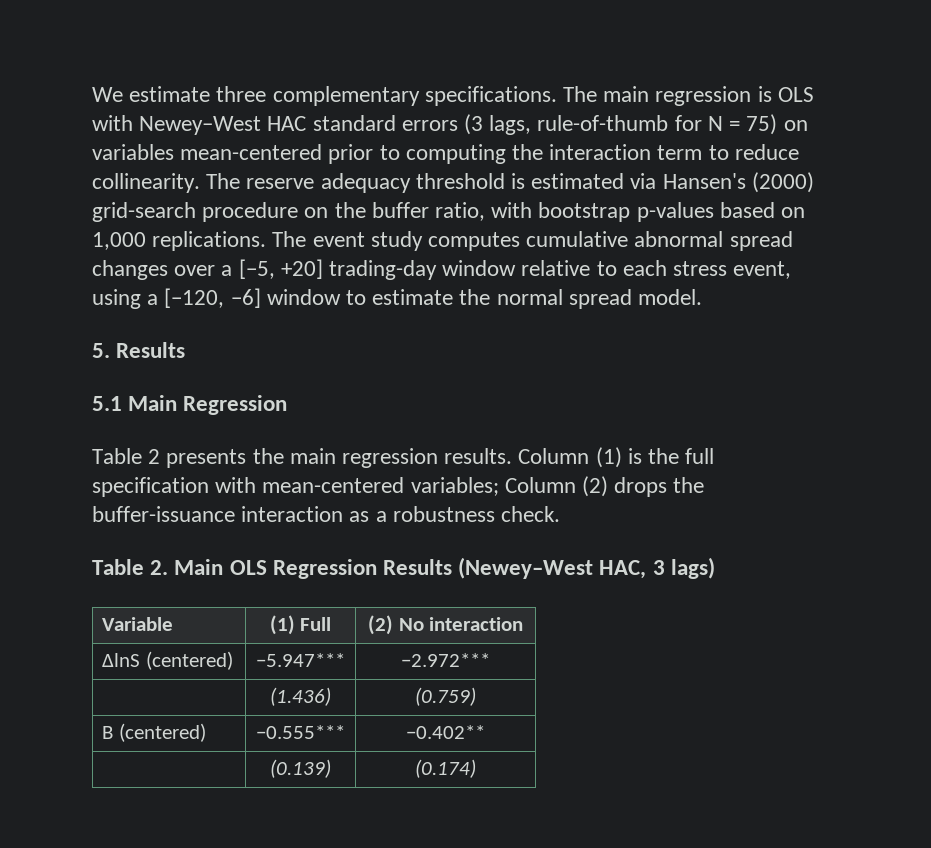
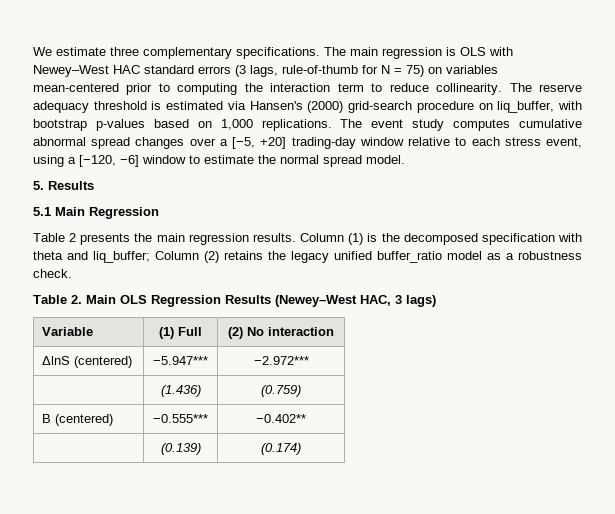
[334,202,486,221] the buffer ratio, -> [497,101,555,113] liq_buffer,
[685,448,715,464] full -> [403,233,478,245] decomposed
[262,476,705,497] [92,506,344,522] mean-centered variables; Column (2) drops the buffer-issuance interaction -> [33,251,482,263] theta and liq_buffer; Column (2) retains the legacy unified buffer_ratio model

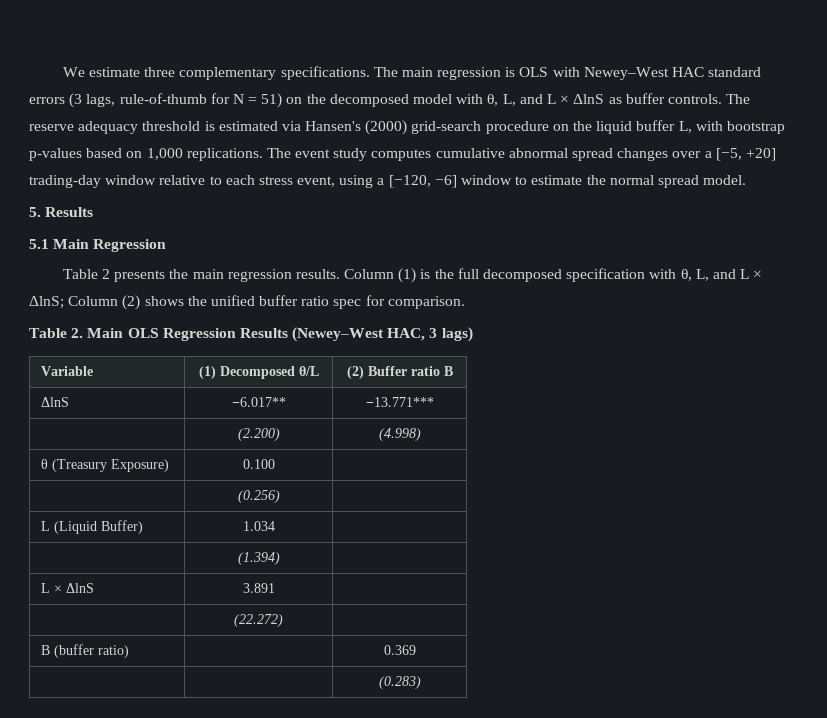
[406,65,498,77] [33,83,503,95] 75) on variables mean-centered prior to computing the interaction term to reduce collinearity. -> [261,93,722,108] 51) on the decomposed model with θ, L, and L × ΔlnS as buffer controls.
[497,101,555,113] liq_buffer, -> [573,120,692,134] the liquid buffer L,
(400, 237) none -> [457,268,479,279] full
[33,251,582,263] [33,269,72,278] theta and liq_buffer; Column (2) retains the legacy unified buffer_ratio model as a robustness check. -> [680,269,763,281] [29,295,465,310] θ, L, and L × ΔlnS; Column (2) shows the unified buffer ratio spec for comparison.
[178,327,202,336] [228,327,334,339] [42,356,133,368] [153,356,208,365] [253,356,309,365] [160,385,201,397] [261,385,301,397] [42,414,114,426] [153,414,208,423] [256,414,306,423] [160,443,201,455] [261,443,301,455] Full | (2) No interaction // ΔlnS (centered) | −5.947*** | −2.972*** // | (1.436) | (0.759) // B (centered) | −0.555*** | −0.402** // | (0.139) | (0.174) -> [219,366,319,379] [346,366,453,379] [41,397,70,407] [231,397,286,407] [365,397,434,407] [237,428,280,441] [378,428,421,441] [41,459,170,472] [242,459,275,469] [237,490,280,503] [41,520,144,534] [242,521,275,531] [237,552,280,565] [41,583,95,593] [242,583,275,593] [234,614,283,627] [41,644,130,658] [383,645,416,655] [378,676,421,689] Decomposed θ/L | (2) Buffer ratio B // ΔlnS | −6.017** | −13.771*** // | (2.200) | (4.998) // θ (Treasury Exposure) | 0.100 | // | (0.256) | // L (Liquid Buffer) | 1.034 | // | (1.394) | // L × ΔlnS | 3.891 | // | (22.272) | // B (buffer ratio) | | 0.369 // | | (0.283)

